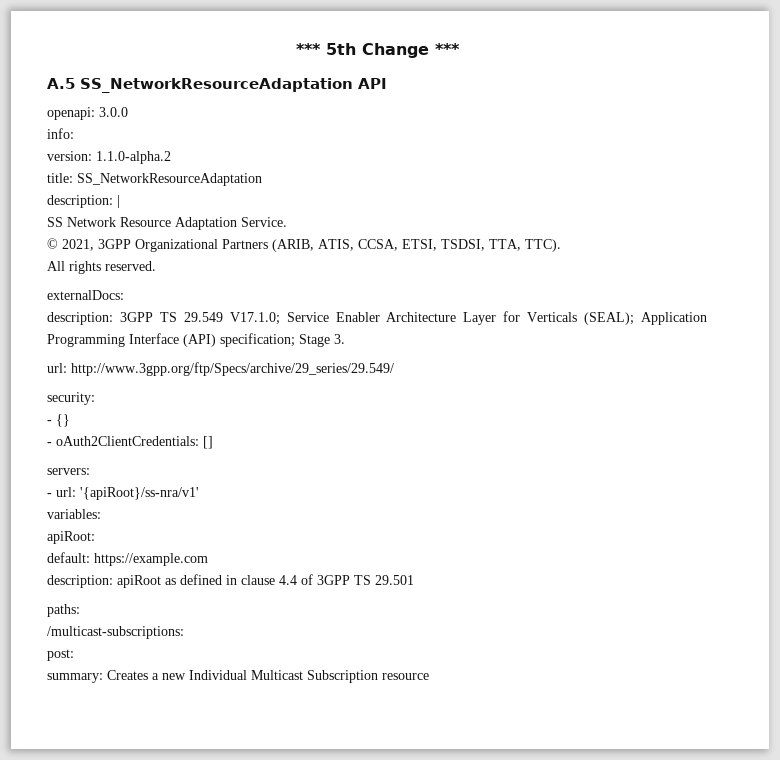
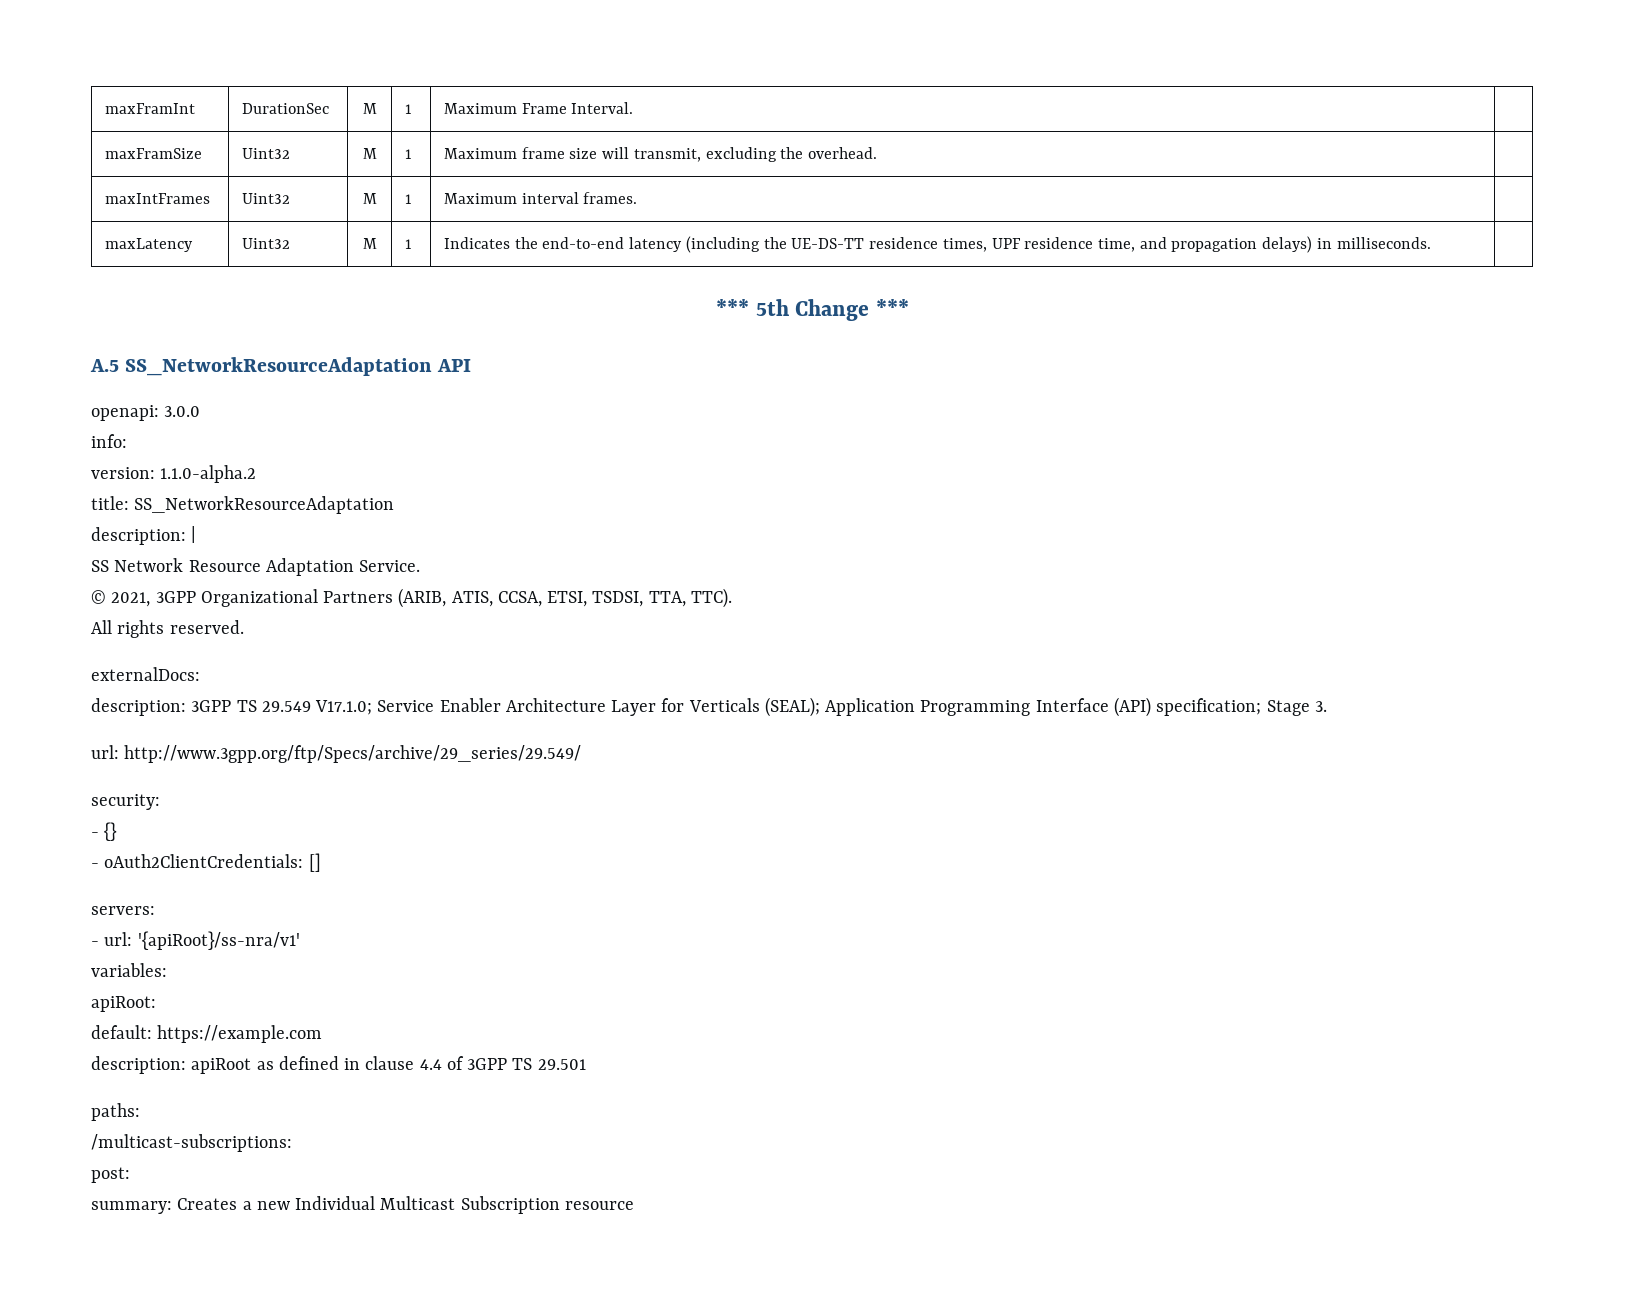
(295, 49) none -> [105,103,196,114] [242,103,330,114] [362,103,377,114] [405,104,413,114] [444,102,634,114] [105,148,203,159] [242,148,291,159] [362,148,377,159] [405,149,413,159] [444,147,878,162] [105,193,211,204] [242,193,291,204] [362,193,377,204] [405,194,413,204] [444,192,638,204] [105,238,194,252] [242,238,291,249] [362,238,377,249] [405,239,413,249] [444,236,1431,253] maxFramInt | DurationSec | M | 1 | Maximum Frame Interval. | // maxFramSize | Uint32 | M | 1 | Maximum frame size will transmit, excluding the overhead. | // maxIntFrames | Uint32 | M | 1 | Maximum interval frames. | // maxLatency | Uint32 | M | 1 | Indicates the end-to-end latency (including the UE-DS-TT residence times, UPF residence time, and propagation delays) in milliseconds. | //

